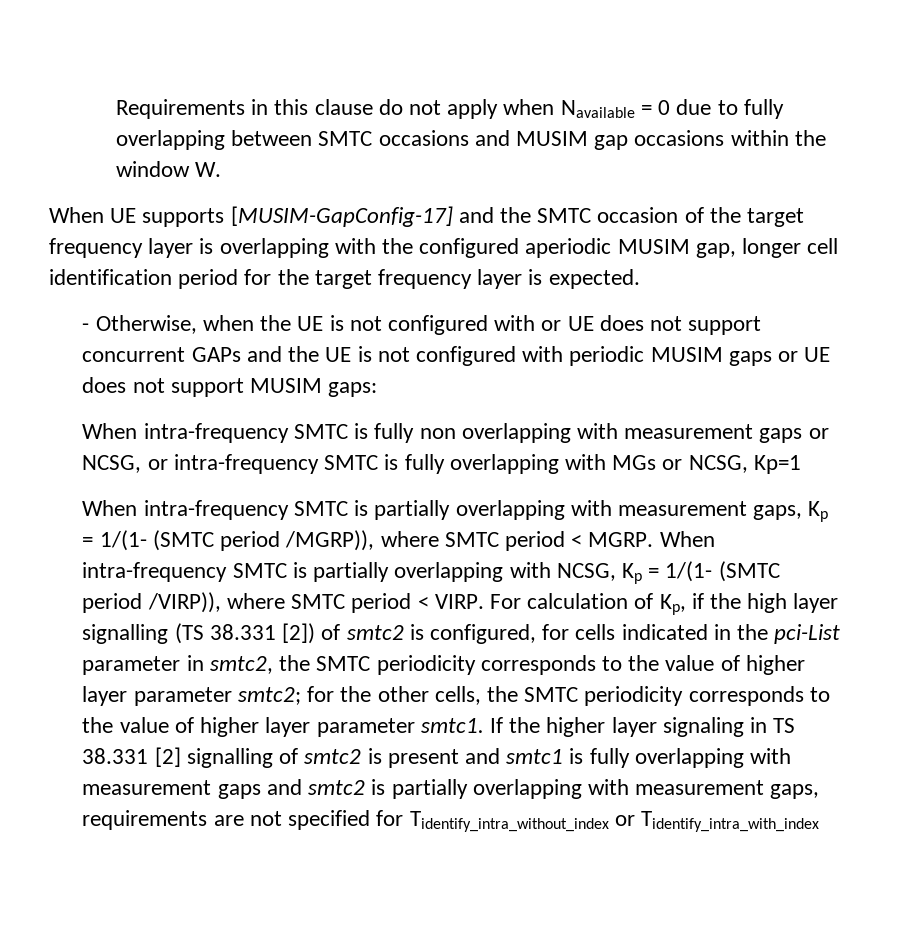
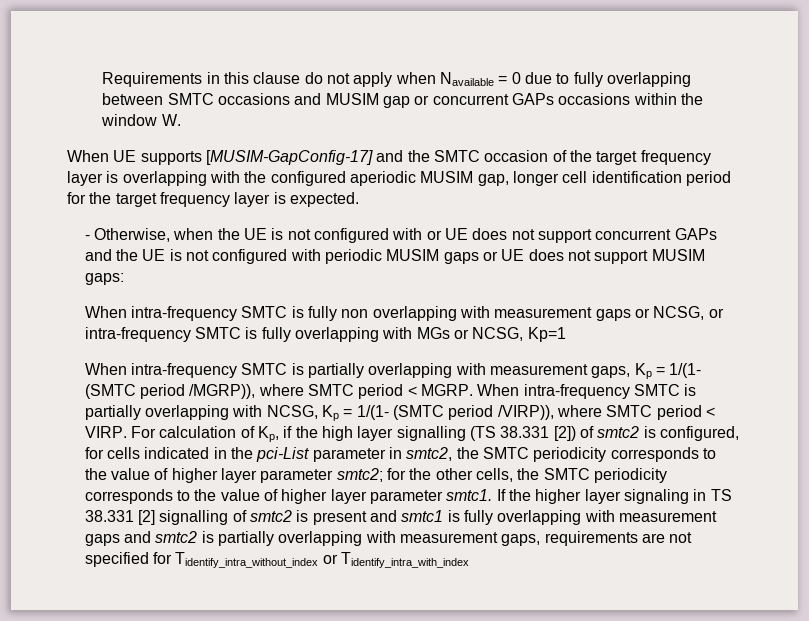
(629, 142) none -> [414,93,555,105] or concurrent GAPs

